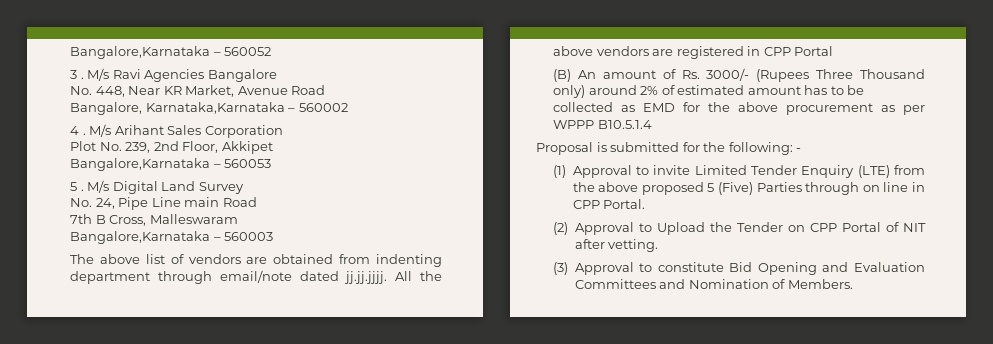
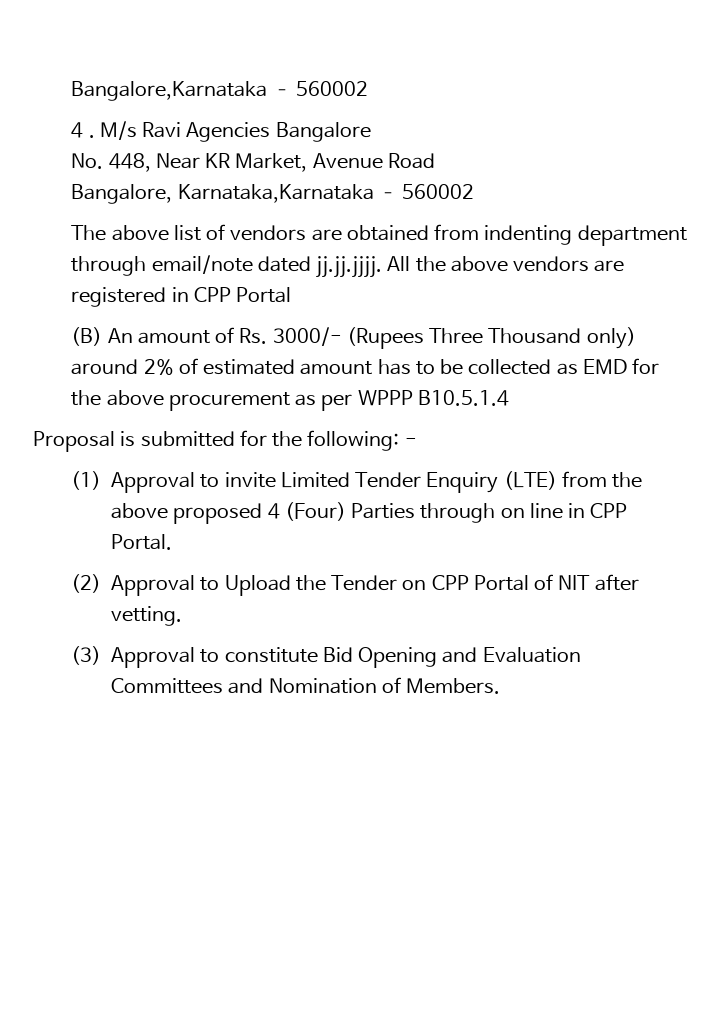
[70,46,272,59] [70,70,78,79] Bangalore,Karnataka – 560052 // 3 -> [71,81,368,101] [71,122,84,138] Bangalore,Karnataka – 560002 // 4
[70,124,283,138] [70,141,273,154] [70,158,272,171] [70,180,244,194] [70,197,257,210] [70,214,238,226] [70,231,274,244] // 4 . M/s Arihant Sales Corporation // Plot No. 239, 2nd Floor, Akkipet // Bangalore,Karnataka – 560053 // 5 . M/s Digital Land Survey // No. 24, Pipe Line main Road // 7th B Cross, Malleswaram // Bangalore,Karnataka – 560003 -> (475, 191) none
[707,182,754,195] 5 (Five) -> [267,502,346,521] 4 (Four)

